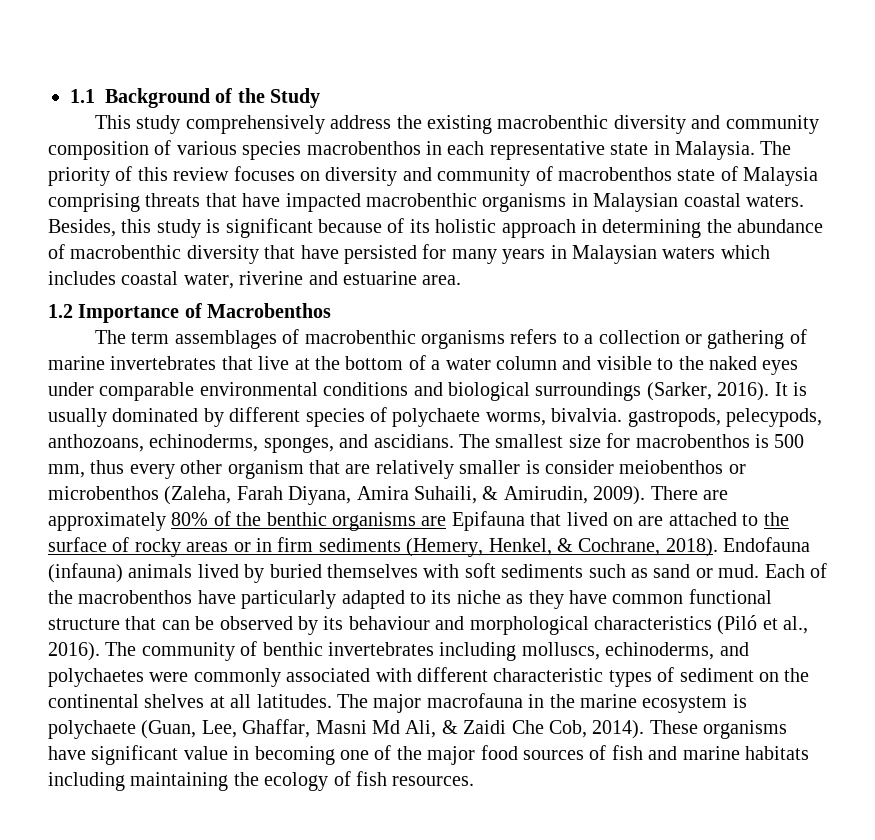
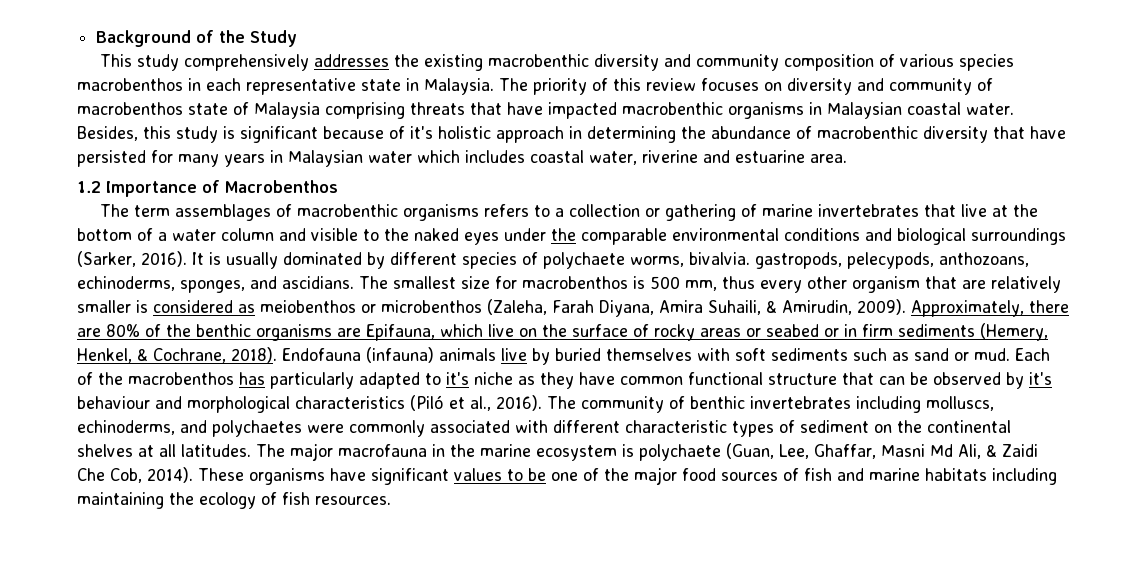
[70,89,95,103] 1.1 -> (96, 38) none
[330,115,392,129] address -> [314,54,390,67] addresses
[745,195,804,207] waters. -> [966,103,1014,115] water.
[409,219,430,233] its -> [410,126,433,139] it's
[662,247,716,259] waters -> [368,151,412,163] water
(94, 389) none -> [551,228,576,241] the
[544,460,614,474] consider -> [153,300,255,313] considered as
[650,486,728,500] [48,512,166,531] There are approximately -> [911,300,1069,317] [77,328,101,337] Approximately, there are
[451,511,759,531] Epifauna that lived on are attached to -> [366,324,537,341] Epifauna, which live on
(251, 547) none -> [766,324,839,337] seabed or
[197,564,239,578] lived -> [501,348,527,361] live
[197,590,236,604] have -> [239,372,265,385] has
[431,590,452,604] its -> [446,372,469,385] it's
[323,616,344,630] its -> [1029,372,1052,385] it's
[183,746,335,765] value in becoming -> [454,468,546,481] values to be

